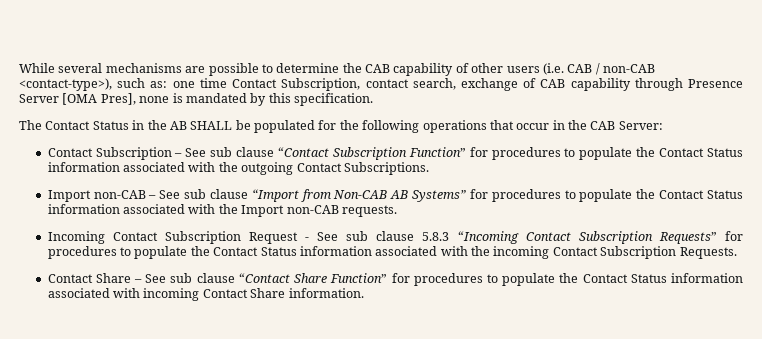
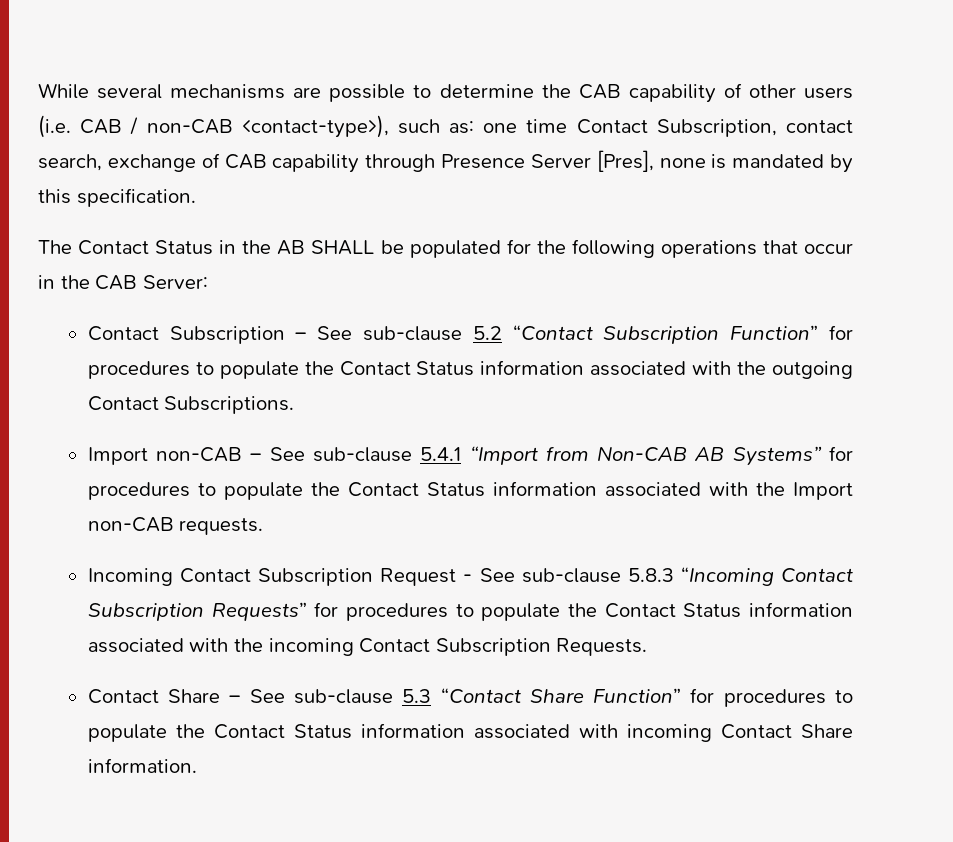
[62,93,136,105] [OMA Pres], -> [596,150,654,172] [Pres],
[210,147,275,157] sub clause -> [363,326,502,341] sub-clause 5.2
[184,189,248,199] sub clause -> [313,447,462,462] sub-clause 5.4.1
[346,231,415,241] sub clause -> [521,568,621,583] sub-clause
[170,273,235,283] sub clause -> [294,689,432,704] sub-clause 5.3

